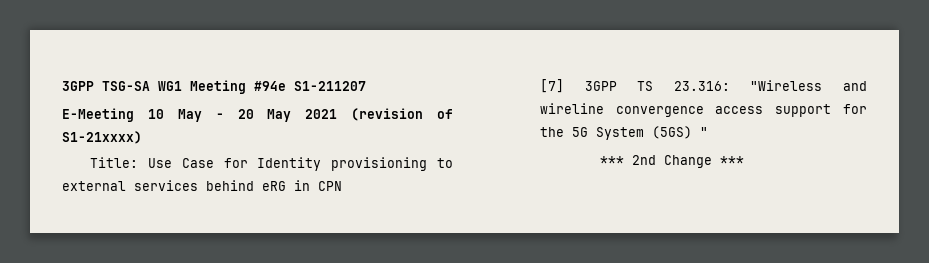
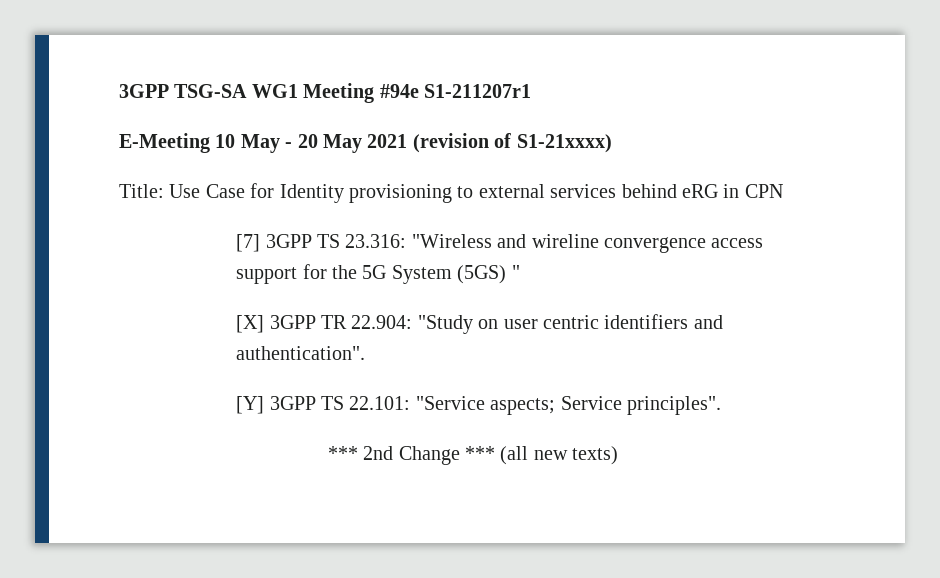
[294,81,366,91] S1-211207 -> [424,84,531,98] S1-211207r1
(708, 132) none -> [236,314,723,334] [236,346,366,360] [236,396,722,415] // [X] 3GPP TR 22.904: "Study on user centric identifiers and authentication". // [Y] 3GPP TS 22.101: "Service aspects; Service principles".
(744, 160) none -> [500,446,619,465] (all new texts)

